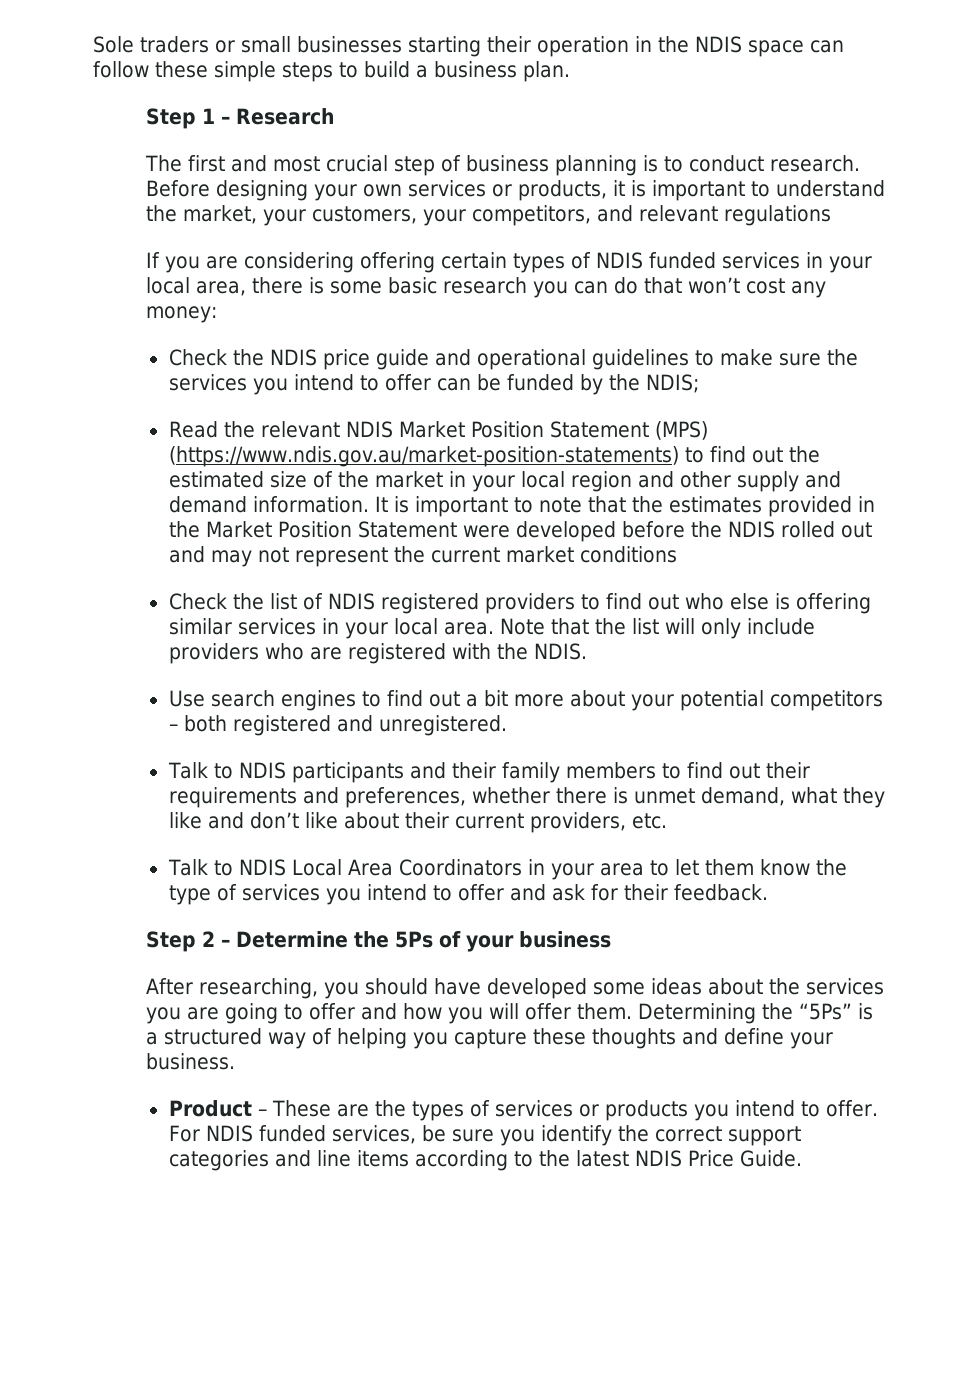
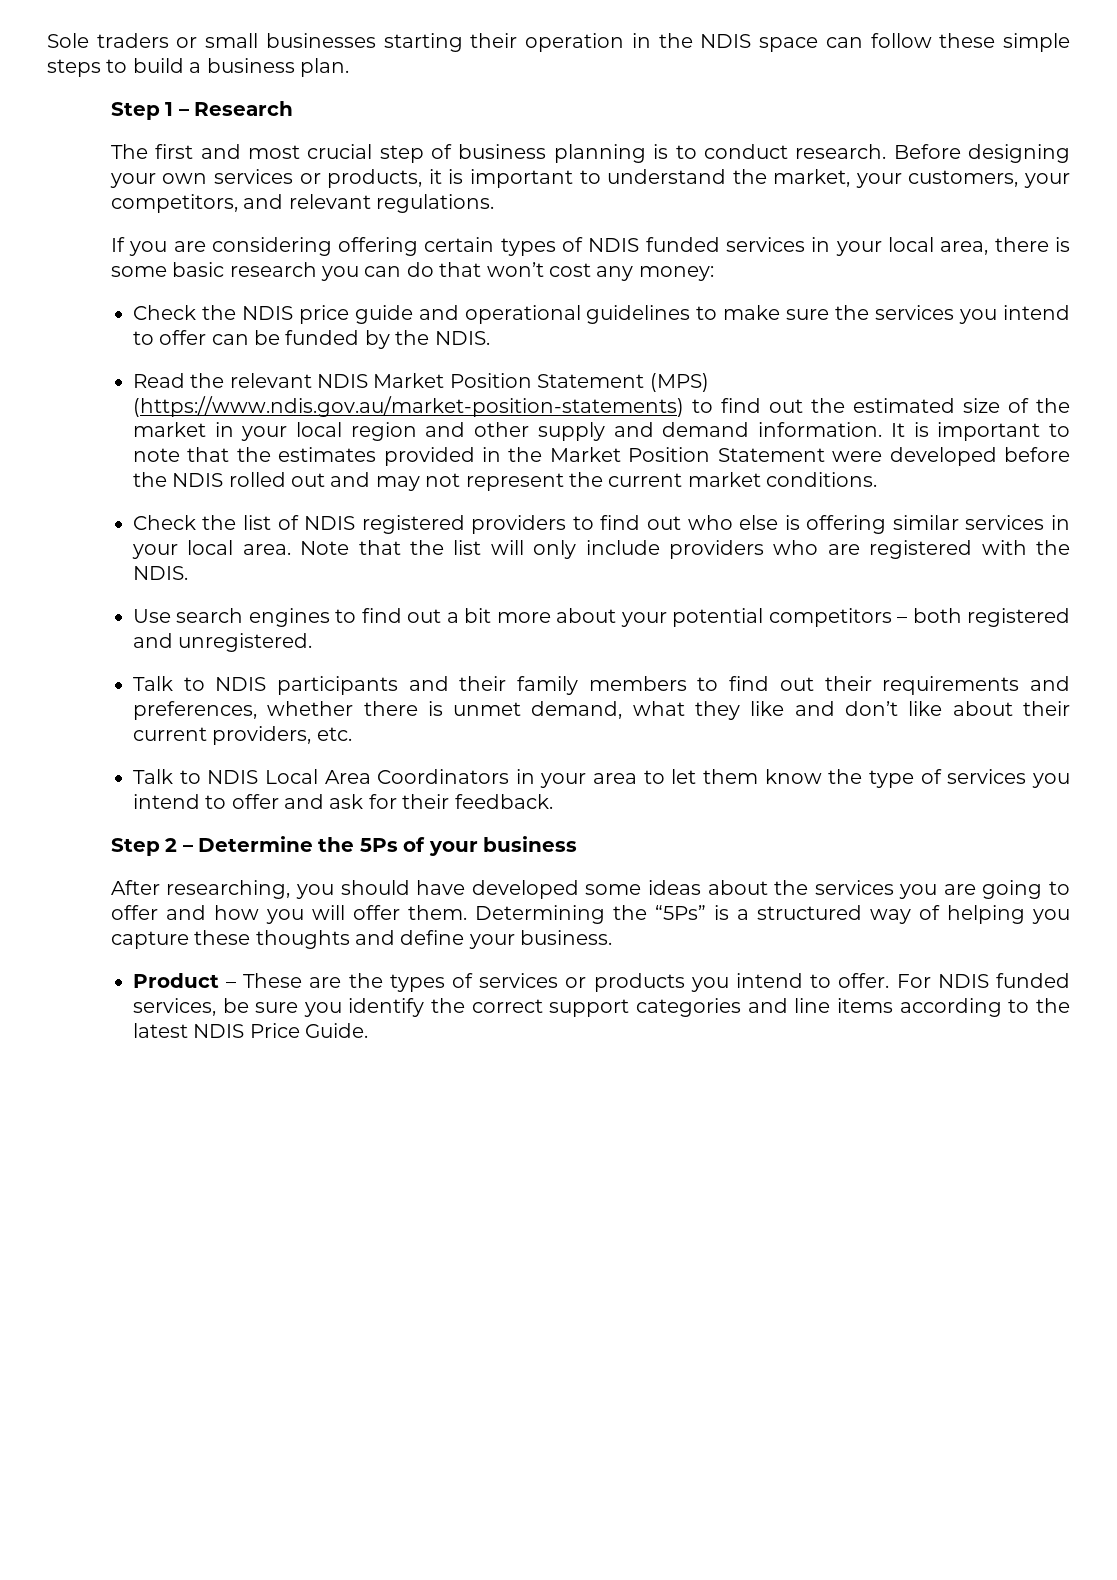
[723,205,831,226] regulations -> [376,194,495,213] regulations.
[645,374,699,393] NDIS; -> [434,331,490,345] NDIS.
[579,546,677,563] conditions -> [766,472,878,487] conditions.

